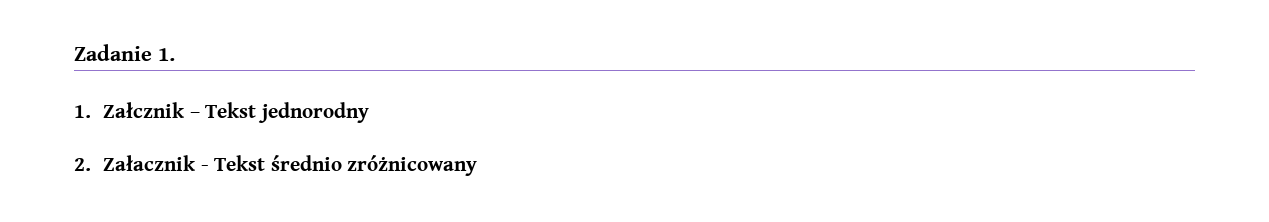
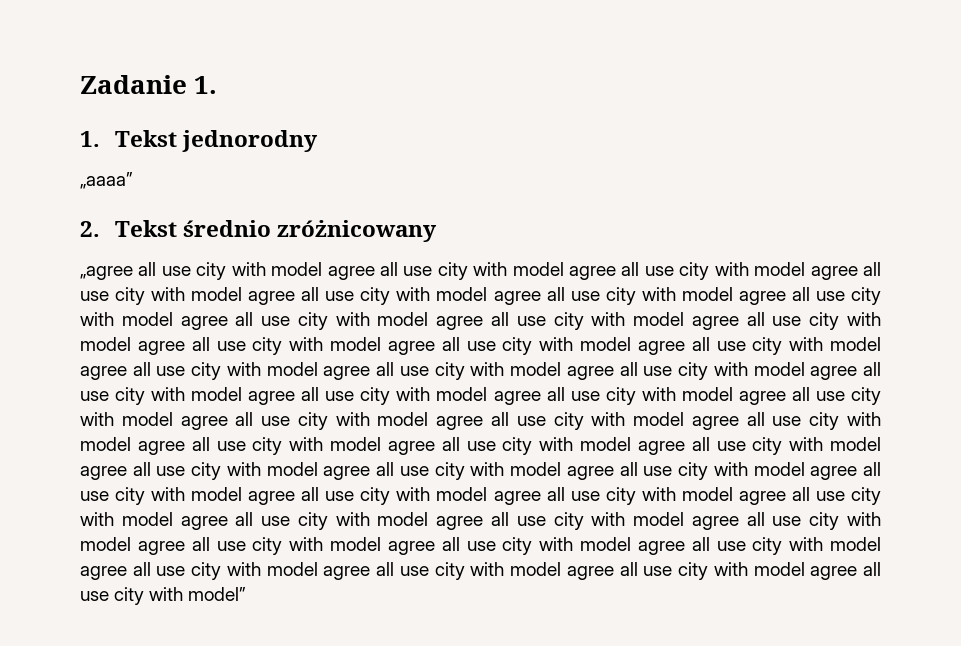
[103,102,200,118] Załcznik – -> (100, 139) none
(369, 112) none -> [80,172,133,189] // „aaaa”
[103,155,209,171] Załacznik - -> (100, 229) none
(478, 165) none -> [80,262,882,280] [80,287,882,305] [80,312,882,330] [80,337,882,355] [80,362,881,380] [80,387,882,405] [80,412,882,430] [80,437,882,455] [80,462,881,480] [80,487,882,505] [80,512,882,530] [80,537,882,555] [80,562,881,580] [80,587,247,605] // „agree all use city with model agree all use city with model agree all use city with model agree all use city with model agree all use city with model agree all use city with model agree all use city with model agree all use city with model agree all use city with model agree all use city with model agree all use city with model agree all use city with model agree all use city with model agree all use city with model agree all use city with model agree all use city with model agree all use city with model agree all use city with model agree all use city with model agree all use city with model agree all use city with model agree all use city with model agree all use city with model agree all use city with model agree all use city with model agree all use city with model agree all use city with model agree all use city with model agree all use city with model agree all use city with model agree all use city with model agree all use city with model agree all use city with model agree all use city with model agree all use city with model agree all use city with model agree all use city with model agree all use city with model agree all use city with model agree all use city with model agree all use city with model agree all use city with model agree all use city with model”

